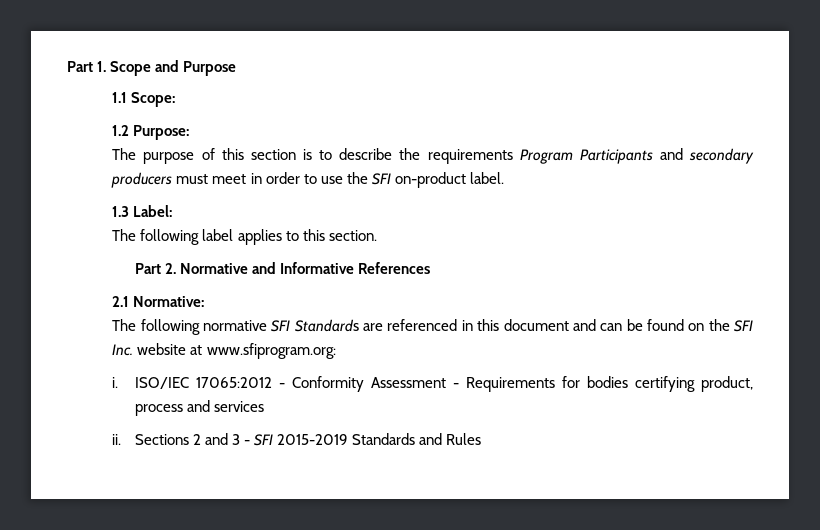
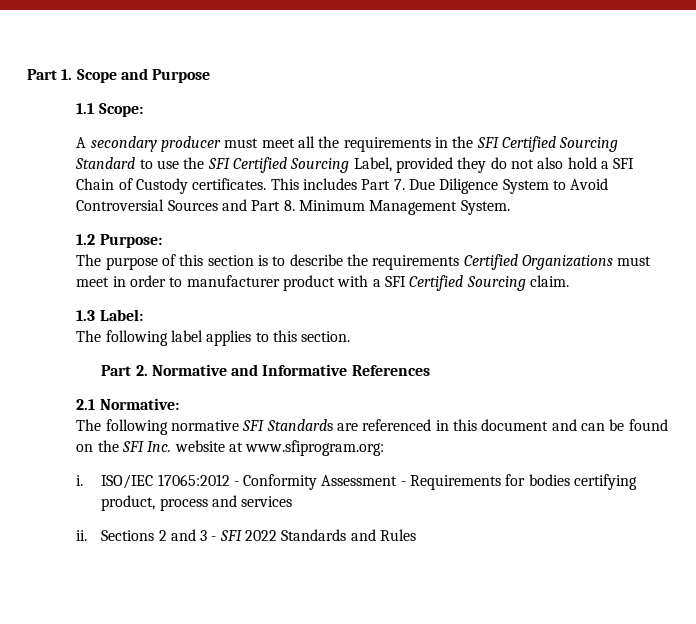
(176, 99) none -> [76,136,619,152] [75,157,635,173] [76,178,609,194] [76,199,510,215] // A secondary producer must meet all the requirements in the SFI Certified Sourcing Standard to use the SFI Certified Sourcing Label, provided they do not also hold a SFI Chain of Custody certificates. This includes Part 7. Due Diligence System to Avoid Controversial Sources and Part 8. Minimum Management System.
[519,148,754,164] [111,172,173,188] Program Participants and secondary producers -> [463,254,613,270] Certified Organizations
[320,172,504,188] use the SFI on-product label. -> [186,275,569,291] manufacturer product with a SFI Certified Sourcing claim.
[277,434,349,445] 2015-2019 -> [245,530,278,541] 2022

